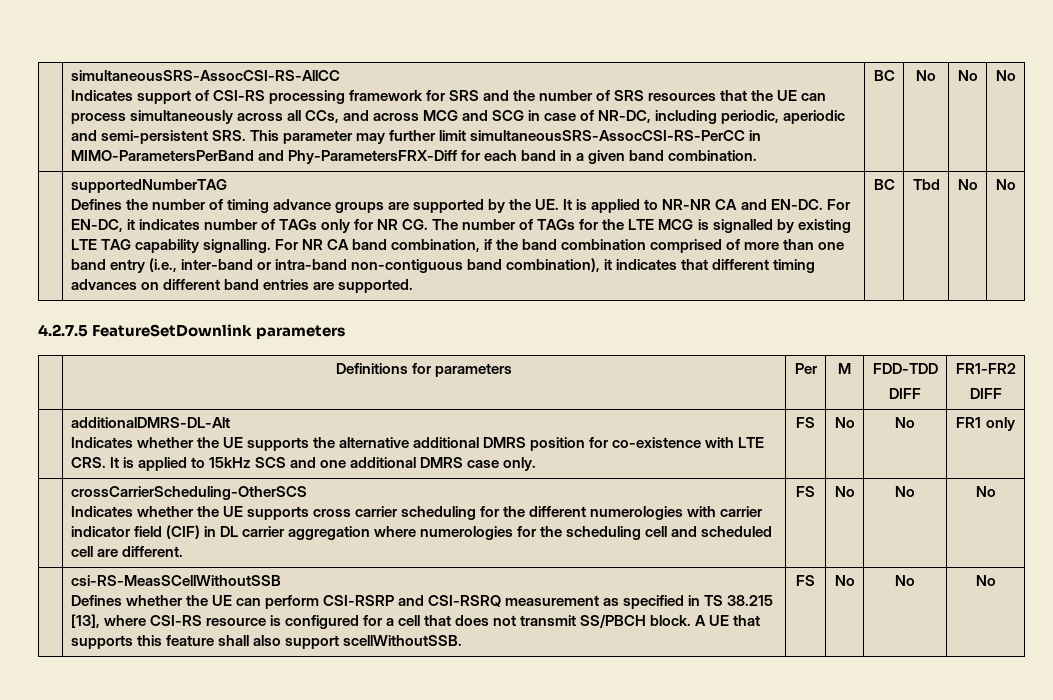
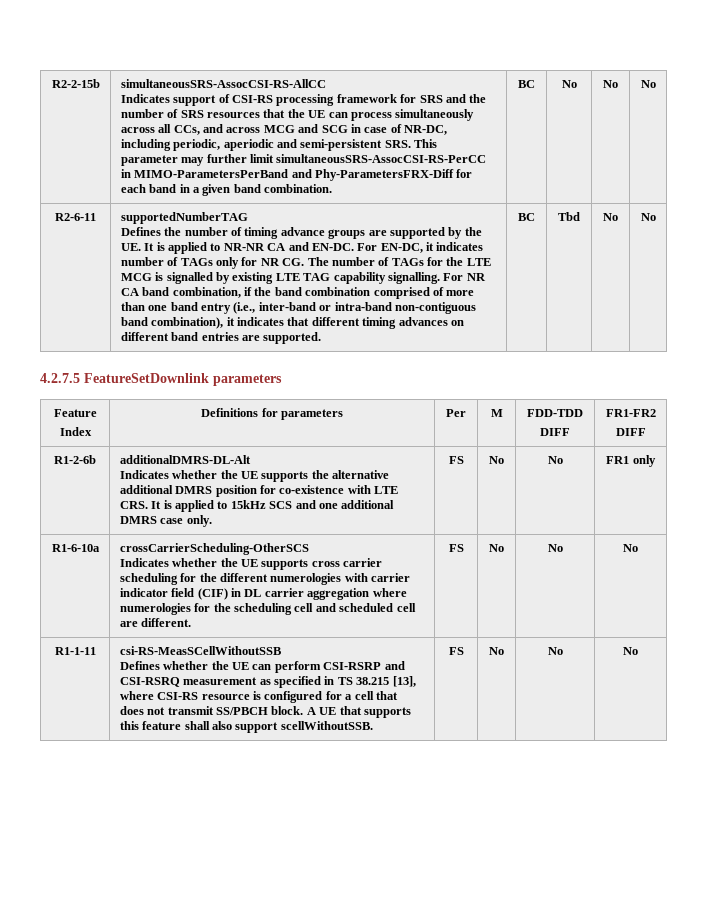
(70, 75) none -> [51,79,100,88] R2-2-15b
(1016, 75) none -> [55,213,96,221] R2-6-11
(346, 332) none -> [53,409,97,417] [59,427,92,436] Feature // Index
(1002, 393) none -> [54,455,96,464] R1-2-6b
(1015, 424) none -> [51,544,100,552] R1-6-10a
(996, 491) none -> [54,647,96,655] R1-1-11

